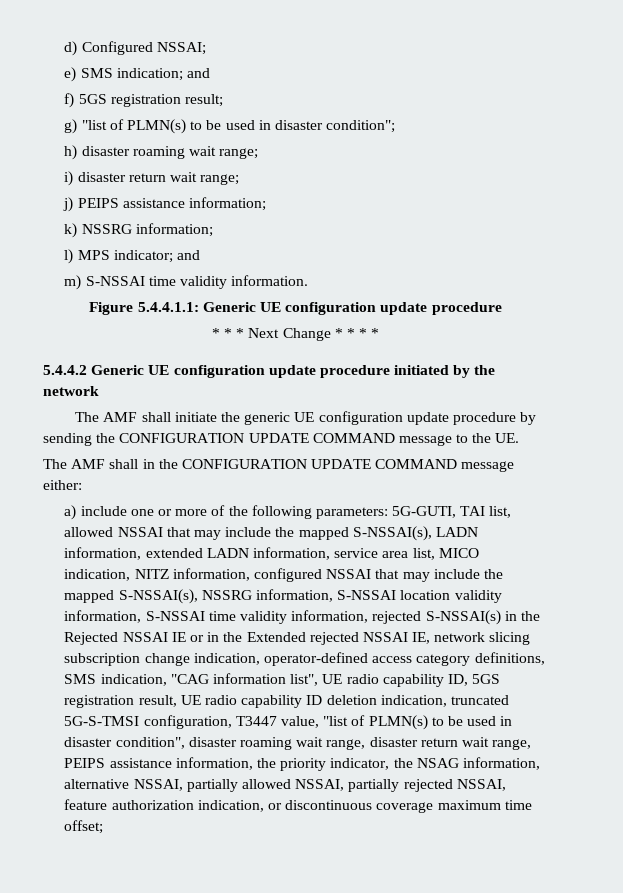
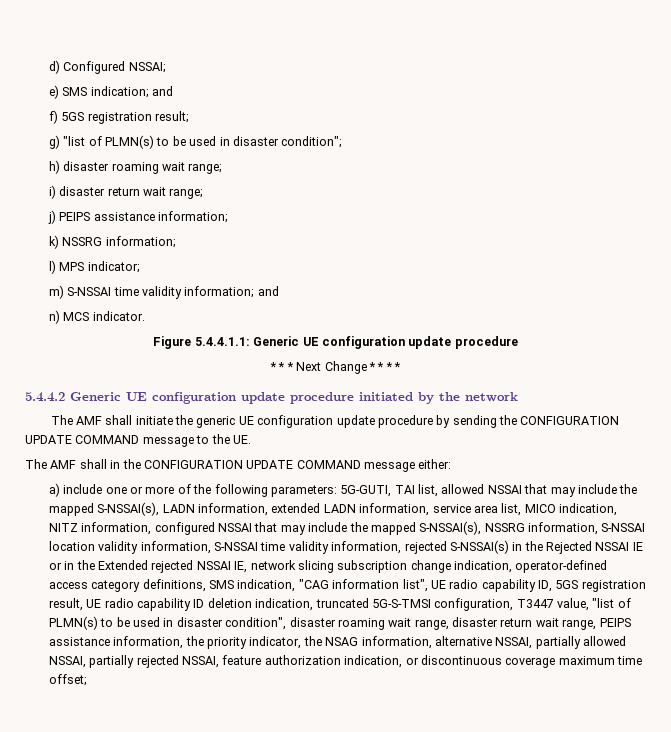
[176,250,200,260] and -> (140, 267) none
[231,275,309,286] information. -> [184,286,279,298] [48,310,145,324] information; and // n) MCS indicator.

